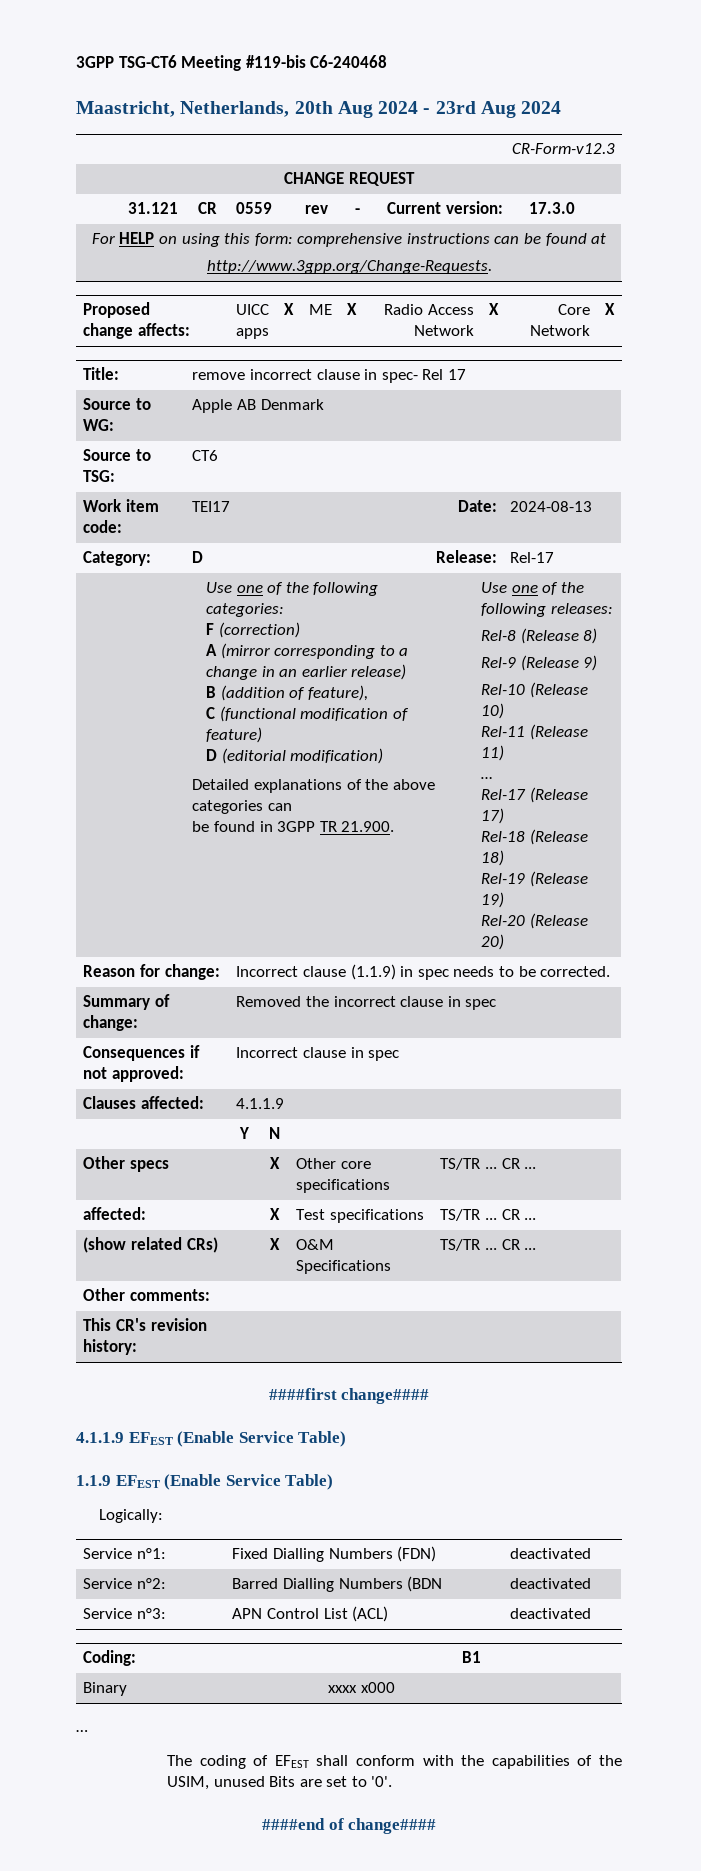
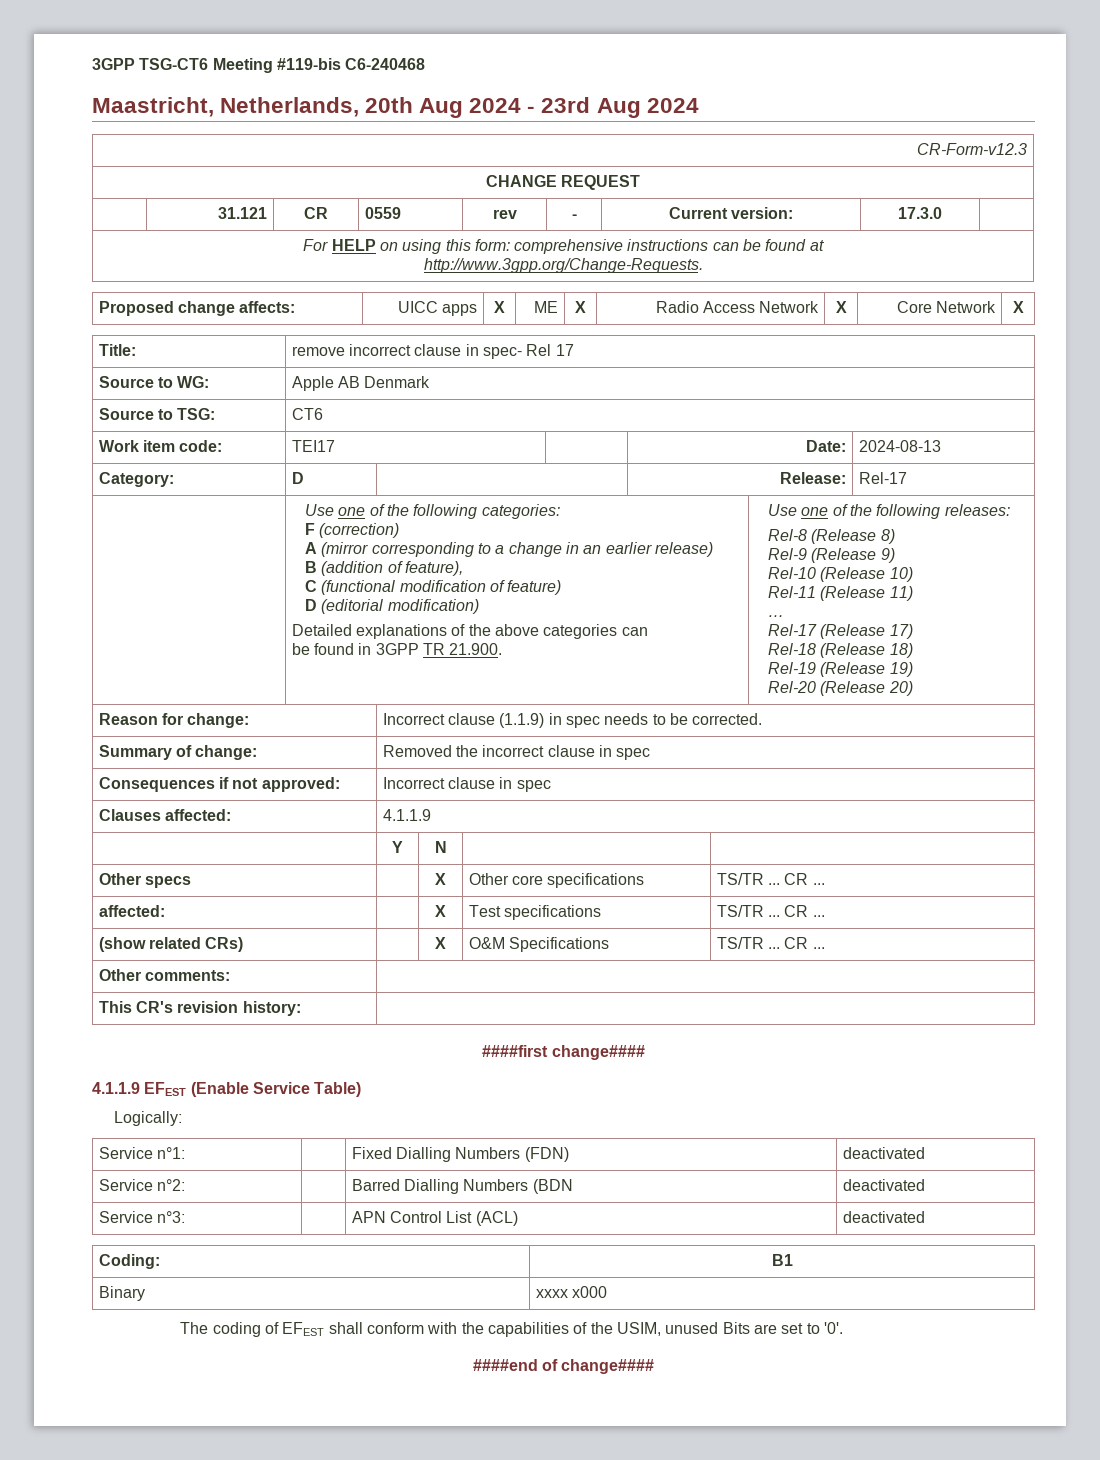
[76,1474,334,1490] // 1.1.9 EFEST (Enable Service Table) -> (362, 1089) none
[76,1730,88,1732] // … -> (608, 1292) none

